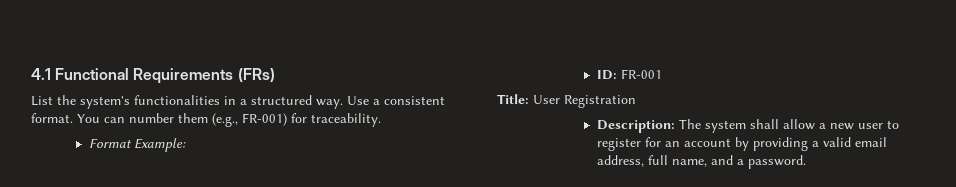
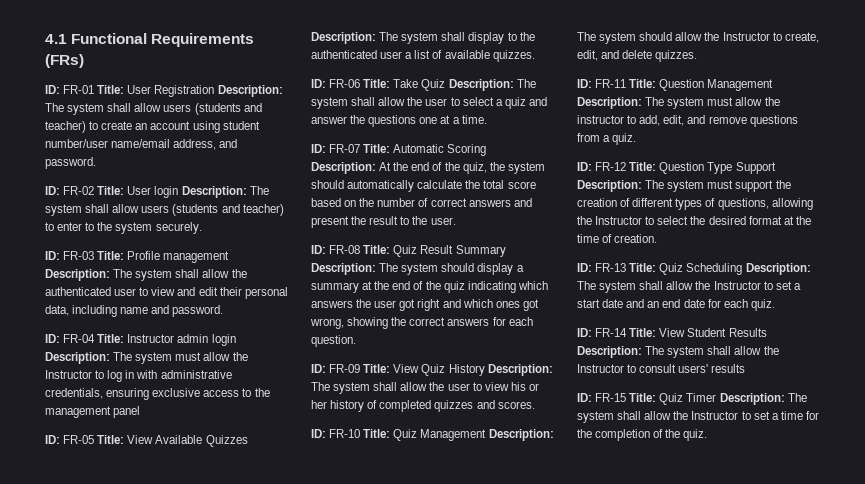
[31,95,445,109] [31,113,381,127] [88,138,186,152] [597,69,663,80] // List the system's functionalities in a structured way. Use a consistent format. You can number them (e.g., FR-001) for traceability. // Format Example: // ID: FR-001 // -> [45,85,95,94] // ID: FR-01
[597,119,900,133] [597,137,888,151] [597,155,807,169] // Description: The system shall allow a new user to register for an account by providing a valid email address, full name, and a password. -> [217,85,283,97] [45,103,262,115] [45,121,260,133] [45,139,238,150] [45,157,96,169] [45,186,269,198] [45,204,284,216] [45,222,202,234] [45,251,230,263] [45,269,247,281] [45,287,288,299] [45,305,224,317] [45,334,236,346] [45,352,248,364] [45,370,232,382] [45,388,270,400] [45,406,141,418] [45,435,248,447] [311,32,535,44] [311,50,535,62] [311,79,536,91] [311,97,547,109] [311,115,487,127] [311,144,487,156] [311,162,545,174] [311,180,536,192] [311,198,532,207] [311,216,456,228] [311,245,506,257] [311,263,524,275] [311,281,548,293] [311,299,539,311] [310,317,533,329] [311,335,356,347] [311,364,553,376] [311,382,539,394] [311,400,535,412] [311,429,554,441] [577,32,819,44] [577,50,698,62] [577,79,774,91] [577,97,780,109] [577,115,798,127] [577,133,637,145] [577,162,776,174] [577,180,791,192] [577,198,813,210] [577,216,811,225] [577,234,658,243] [577,263,811,275] [577,281,801,293] [577,299,775,311] [577,328,767,337] [577,346,779,358] [577,364,746,373] [577,393,807,405] [577,411,819,423] [577,429,708,441] Description: The system shall allow users (students and teacher) to create an account using student number/user name/email address, and password. // ID: FR-02 Title: User login Description: The system shall allow users (students and teacher) to enter to the system securely. // ID: FR-03 Title: Profile management Description: The system shall allow the authenticated user to view and edit their personal data, including name and password. // ID: FR-04 Title: Instructor admin login Description: The system must allow the Instructor to log in with administrative credentials, ensuring exclusive access to the management panel // ID: FR-05 Title: View Available Quizzes Description: The system shall display to the authenticated user a list of available quizzes. // ID: FR-06 Title: Take Quiz Description: The system shall allow the user to select a quiz and answer the questions one at a time. // ID: FR-07 Title: Automatic Scoring Description: At the end of the quiz, the system should automatically calculate the total score based on the number of correct answers and present the result to the user. // ID: FR-08 Title: Quiz Result Summary Description: The system should display a summary at the end of the quiz indicating which answers the user got right and which ones got wrong, showing the correct answers for each question. // ID: FR-09 Title: View Quiz History Description: The system shall allow the user to view his or her history of completed quizzes and scores. // ID: FR-10 Title: Quiz Management Description: The system should allow the Instructor to create, edit, and delete quizzes. // ID: FR-11 Title: Question Management Description: The system must allow the instructor to add, edit, and remove questions from a quiz. // ID: FR-12 Title: Question Type Support Description: The system must support the creation of different types of questions, allowing the Instructor to select the desired format at the time of creation. // ID: FR-13 Title: Quiz Scheduling Description: The system shall allow the Instructor to set a start date and an end date for each quiz. // ID: FR-14 Title: View Student Results Description: The system shall allow the Instructor to consult users' results // ID: FR-15 Title: Quiz Timer Description: The system shall allow the Instructor to set a time for the completion of the quiz.

